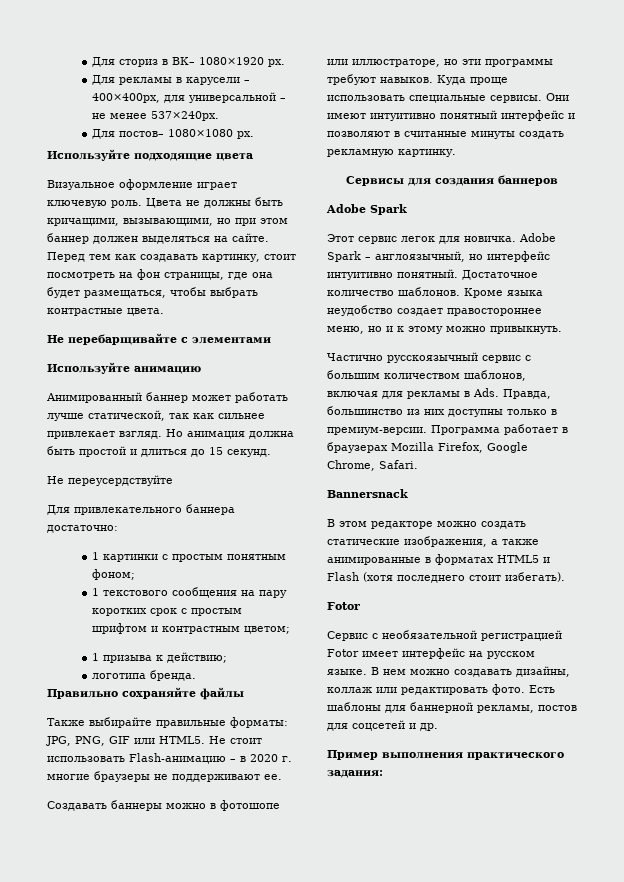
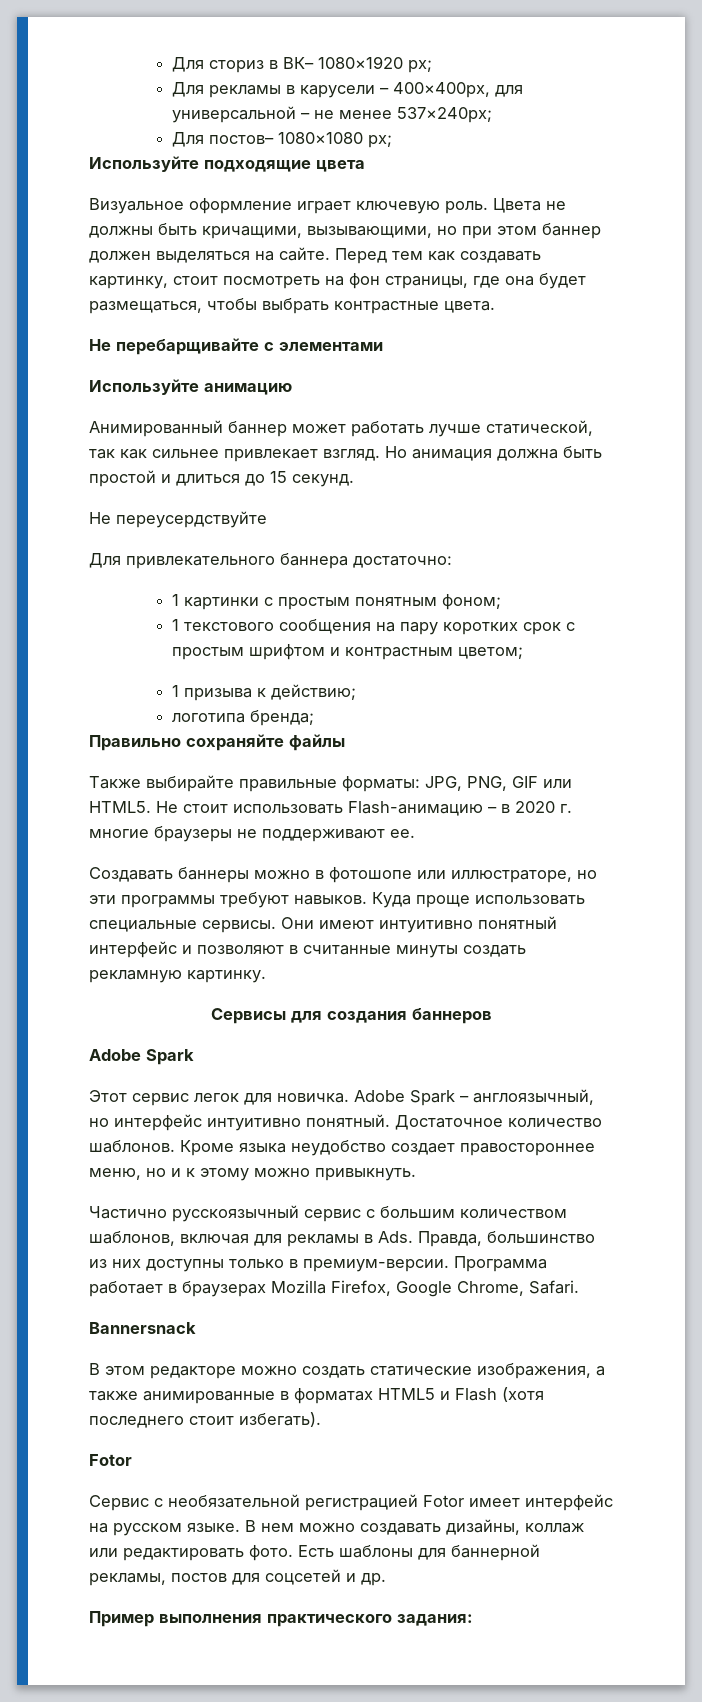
[267,59,285,67] px. -> [407,60,432,73] px;
[150,111,219,121] 537×240px. -> [396,107,492,123] 537×240px;
[236,131,254,139] px. -> [367,135,392,148] px;
[149,670,196,681] бренда. -> [249,710,314,726] бренда;

